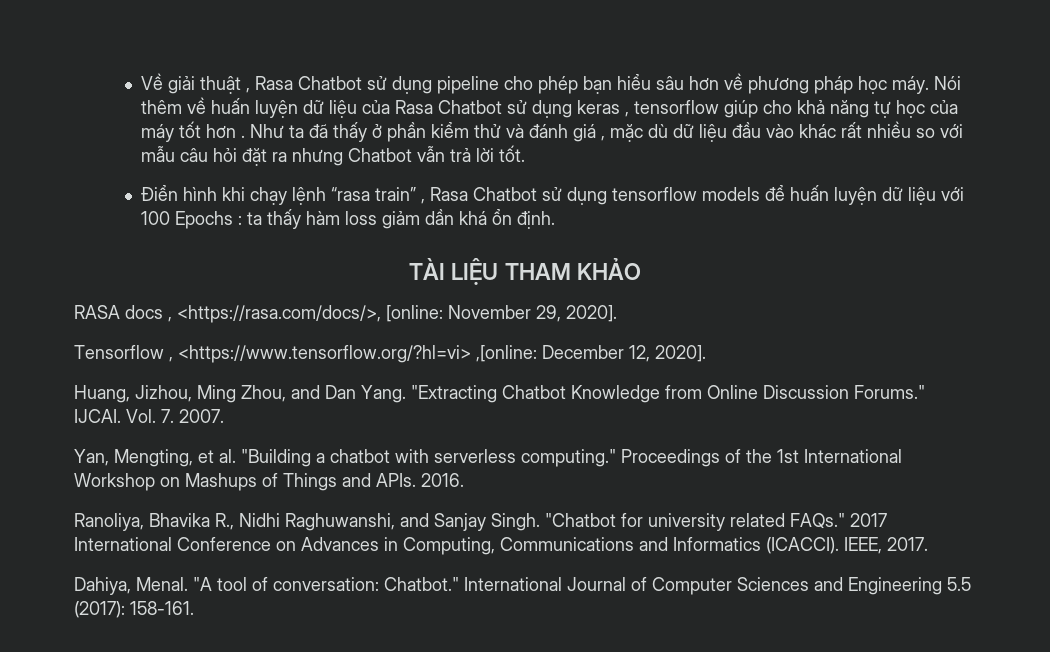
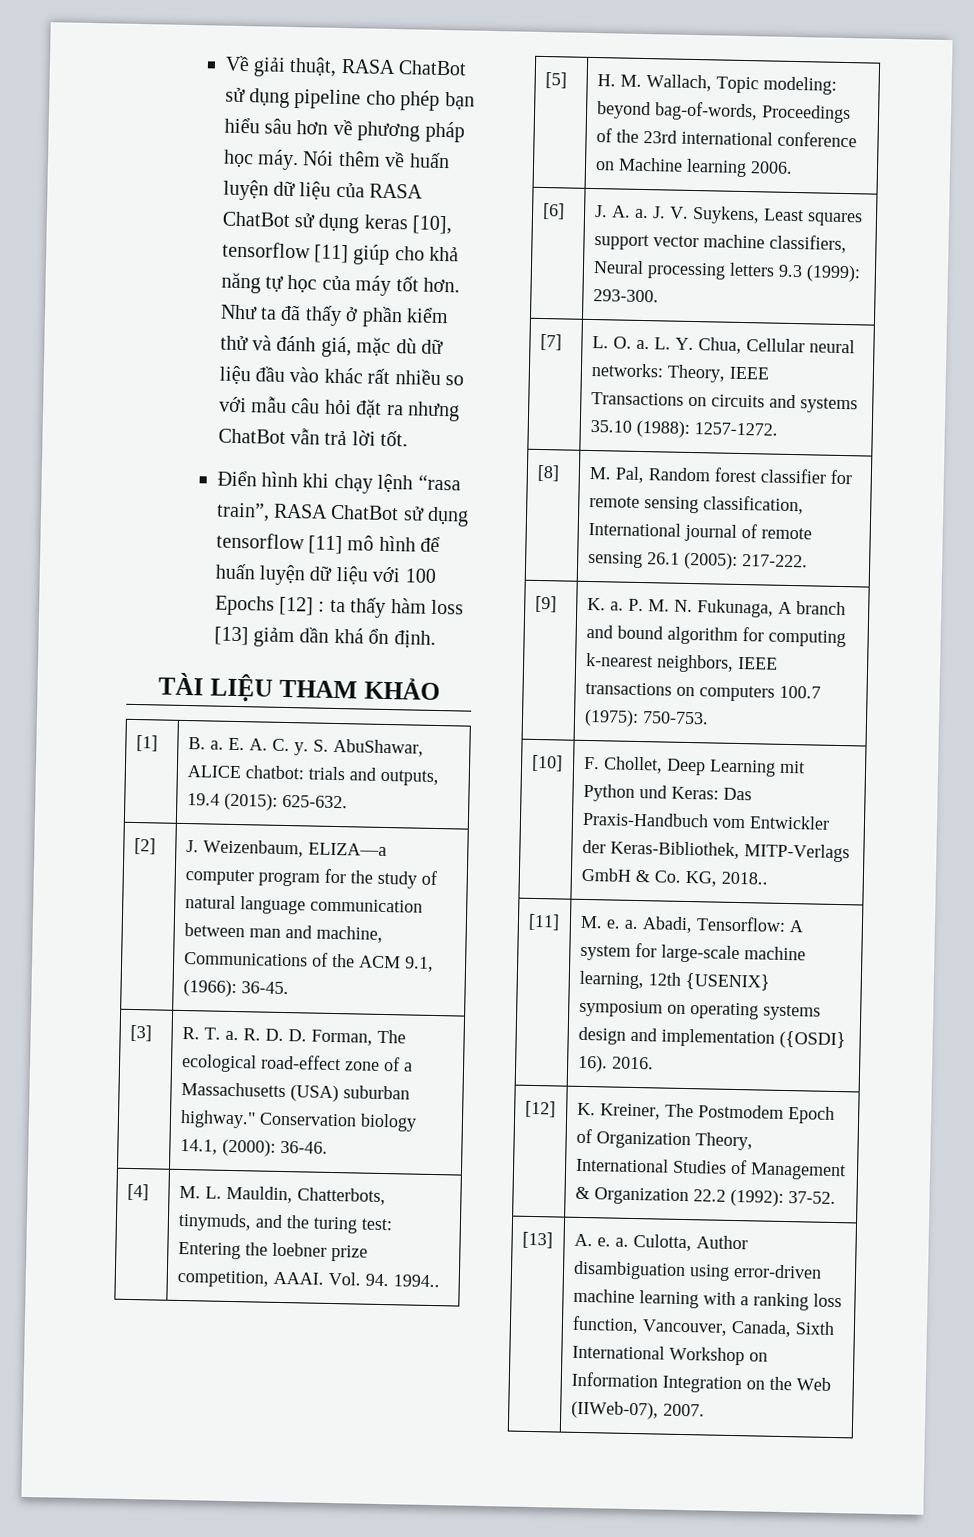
[199,76,362,94] thuật , Rasa Chatbot -> [289,56,468,77] thuật, RASA ChatBot
[394,100,502,114] Rasa Chatbot -> [369,183,424,199] [221,211,291,227] RASA ChatBot
[624,100,719,117] , tensorflow -> [412,215,453,235] [221,241,350,264] [10], tensorflow [11]
[205,124,245,138] hơn . -> [423,277,461,293] hơn.
[572,124,605,142] giá , -> [320,336,352,358] giá,
[347,148,412,162] Chatbot -> [217,428,286,444] ChatBot
[374,187,760,205] train” , Rasa Chatbot sử dụng tensorflow models -> [215,502,470,527] [215,532,416,555] train”, RASA ChatBot sử dụng tensorflow [11] mô hình
(233, 220) none -> [279,596,315,616] [12]
(377, 218) none -> [213,626,249,646] [13]
[74,305,617,323] [74,345,706,363] [74,385,925,403] [74,409,224,423] [74,449,902,467] [74,473,464,491] [74,513,887,531] [74,537,928,555] [74,577,971,595] [74,601,194,618] // RASA docs , <https://rasa.com/docs/>, [online: November 29, 2020]. // Tensorflow , <https://www.tensorflow.org/?hl=vi> ,[online: December 12, 2020]. // Huang, Jizhou, Ming Zhou, and Dan Yang. "Extracting Chatbot Knowledge from Online Discussion Forums." IJCAI. Vol. 7. 2007. // Yan, Mengting, et al. "Building a chatbot with serverless computing." Proceedings of the 1st International Workshop on Mashups of Things and APIs. 2016. // Ranoliya, Bhavika R., Nidhi Raghuwanshi, and Sanjay Singh. "Chatbot for university related FAQs." 2017 International Conference on Advances in Computing, Communications and Informatics (ICACCI). IEEE, 2017. // Dahiya, Menal. "A tool of conversation: Chatbot." International Journal of Computer Sciences and Engineering 5.5 (2017): 158-161. -> [135,735,158,752] [187,737,424,757] [186,765,439,787] [186,792,348,811] [133,837,156,855] [185,839,387,858] [184,868,437,889] [184,895,423,915] [183,922,383,943] [183,951,434,972] [182,978,289,998] [129,1024,152,1042] [181,1026,406,1046] [180,1053,413,1073] [180,1081,410,1103] [179,1109,417,1132] [179,1138,328,1157] [126,1183,149,1201] [178,1185,386,1206] [177,1212,393,1234] [177,1241,368,1262] [176,1269,440,1288] [544,72,567,89] [596,74,837,95] [595,101,851,124] [595,128,857,148] [594,157,793,178] [541,202,565,220] [593,205,863,227] [593,234,847,254] [592,260,861,283] [592,289,659,303] [539,333,562,351] [591,335,855,354] [590,362,770,383] [590,391,858,414] [589,419,778,438] [536,464,560,482] [588,466,853,485] [588,495,804,515] [587,521,812,542] [587,550,808,570] [534,595,557,613] [586,597,846,618] [585,624,846,648] [585,652,778,673] [584,681,821,702] [583,708,709,727] [530,754,563,772] [583,756,805,777] [582,783,752,802] [581,811,830,830] [581,839,850,863] [580,867,768,887] [527,913,560,931] [579,915,804,934] [579,942,806,964] [578,970,770,991] [578,999,821,1021] [577,1026,846,1050] [576,1054,654,1073] [524,1100,556,1118] [576,1102,835,1124] [575,1128,753,1151] [575,1157,846,1181] [574,1186,836,1207] [521,1231,553,1249] [573,1233,748,1252] [572,1260,822,1281] [572,1288,842,1311] [571,1315,835,1338] [571,1344,768,1366] [570,1371,831,1394] [570,1400,705,1420] // [1] | B. a. E. A. C. y. S. AbuShawar, ALICE chatbot: trials and outputs, 19.4 (2015): 625-632. // [2] | J. Weizenbaum, ELIZA—a computer program for the study of natural language communication between man and machine, Communications of the ACM 9.1, (1966): 36-45. // [3] | R. T. a. R. D. D. Forman, The ecological road‐effect zone of a Massachusetts (USA) suburban highway." Conservation biology 14.1, (2000): 36-46. // [4] | M. L. Mauldin, Chatterbots, tinymuds, and the turing test: Entering the loebner prize competition, AAAI. Vol. 94. 1994.. // [5] | H. M. Wallach, Topic modeling: beyond bag-of-words, Proceedings of the 23rd international conference on Machine learning 2006. // [6] | J. A. a. J. V. Suykens, Least squares support vector machine classifiers, Neural processing letters 9.3 (1999): 293-300. // [7] | L. O. a. L. Y. Chua, Cellular neural networks: Theory, IEEE Transactions on circuits and systems 35.10 (1988): 1257-1272. // [8] | M. Pal, Random forest classifier for remote sensing classification, International journal of remote sensing 26.1 (2005): 217-222. // [9] | K. a. P. M. N. Fukunaga, A branch and bound algorithm for computing k-nearest neighbors, IEEE transactions on computers 100.7 (1975): 750-753. // [10] | F. Chollet, Deep Learning mit Python und Keras: Das Praxis-Handbuch vom Entwickler der Keras-Bibliothek, MITP-Verlags GmbH & Co. KG, 2018.. // [11] | M. e. a. Abadi, Tensorflow: A system for large-scale machine learning, 12th {USENIX} symposium on operating systems design and implementation ({OSDI} 16). 2016. // [12] | K. Kreiner, The Postmodem Epoch of Organization Theory, International Studies of Management & Organization 22.2 (1992): 37-52. // [13] | A. e. a. Culotta, Author disambiguation using error-driven machine learning with a ranking loss function, Vancouver, Canada, Sixth International Workshop on Information Integration on the Web (IIWeb-07), 2007.

